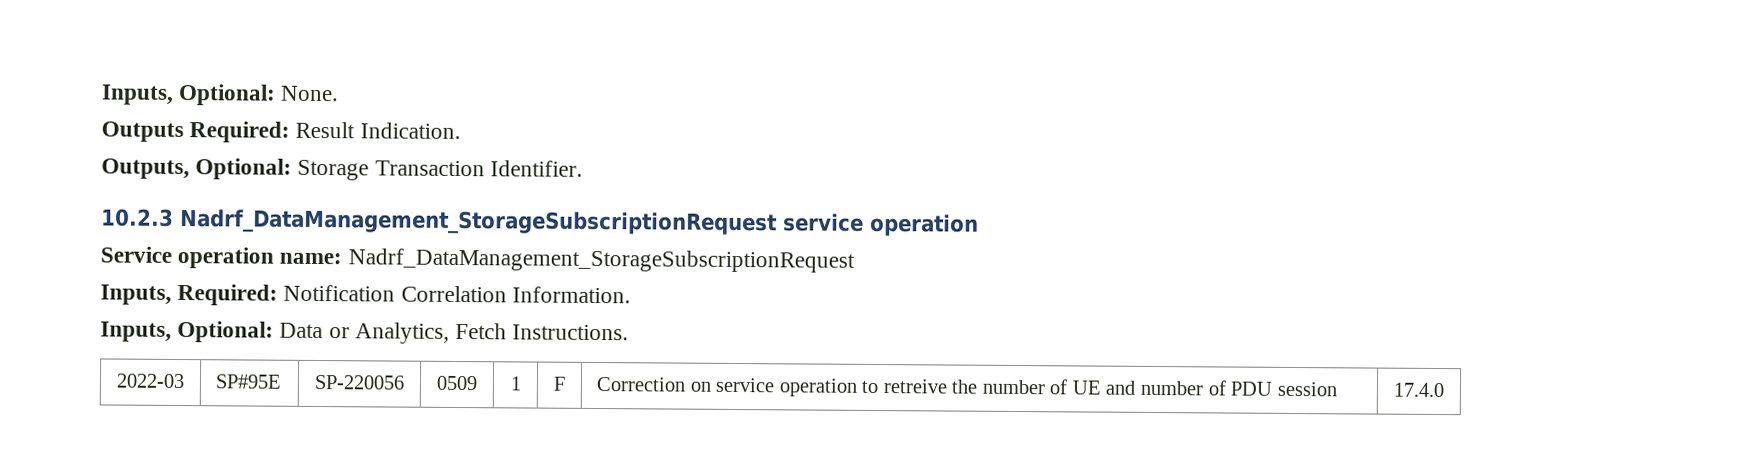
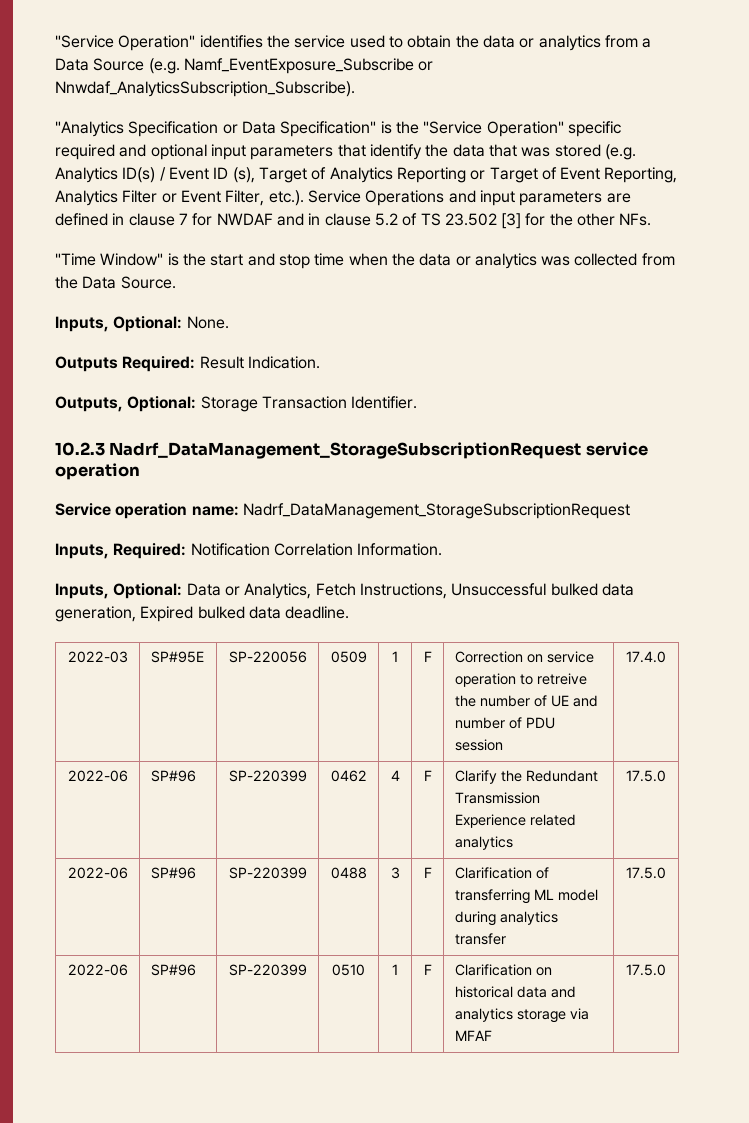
(101, 94) none -> [55,35,652,51] [55,58,434,74] [55,81,355,97] [55,121,621,137] [55,144,636,160] [55,167,678,183] [55,190,631,206] [55,213,652,229] [55,253,675,269] [55,276,176,289] "Service Operation" identifies the service used to obtain the data or analytics from a Data Source (e.g. Namf_EventExposure_Subscribe or Nnwdaf_AnalyticsSubscription_Subscribe). // "Analytics Specification or Data Specification" is the "Service Operation" specific required and optional input parameters that identify the data that was stored (e.g. Analytics ID(s) / Event ID (s), Target of Analytics Reporting or Target of Event Reporting, Analytics Filter or Event Filter, etc.). Service Operations and input parameters are defined in clause 7 for NWDAF and in clause 5.2 of TS 23.502 [3] for the other NFs. // "Time Window" is the start and stop time when the data or analytics was collected from the Data Source. //
[512,324,630,341] Instructions. -> [359,583,634,599] [55,606,350,622] Instructions, Unsuccessful bulked data generation, Expired bulked data deadline.
(1444, 390) none -> [67,770,128,782] [150,770,196,782] [228,770,307,782] [330,770,367,782] [390,770,400,781] [423,770,432,781] [454,770,598,784] [454,792,540,804] [454,814,576,828] [454,836,513,850] [626,770,666,782] [67,867,128,879] [150,867,196,879] [228,867,307,879] [330,867,367,879] [390,867,400,879] [423,867,432,878] [454,867,549,879] [454,889,598,904] [454,911,558,926] [454,933,506,945] [626,867,666,879] [67,964,128,976] [150,964,196,976] [228,964,307,976] [332,964,365,976] [392,964,398,975] [423,964,432,975] [454,964,552,976] [454,986,576,998] [454,1008,589,1023] [454,1030,492,1041] [626,964,666,976] // 2022-06 | SP#96 | SP-220399 | 0462 | 4 | F | Clarify the Redundant Transmission Experience related analytics | 17.5.0 // 2022-06 | SP#96 | SP-220399 | 0488 | 3 | F | Clarification of transferring ML model during analytics transfer | 17.5.0 // 2022-06 | SP#96 | SP-220399 | 0510 | 1 | F | Clarification on historical data and analytics storage via MFAF | 17.5.0

